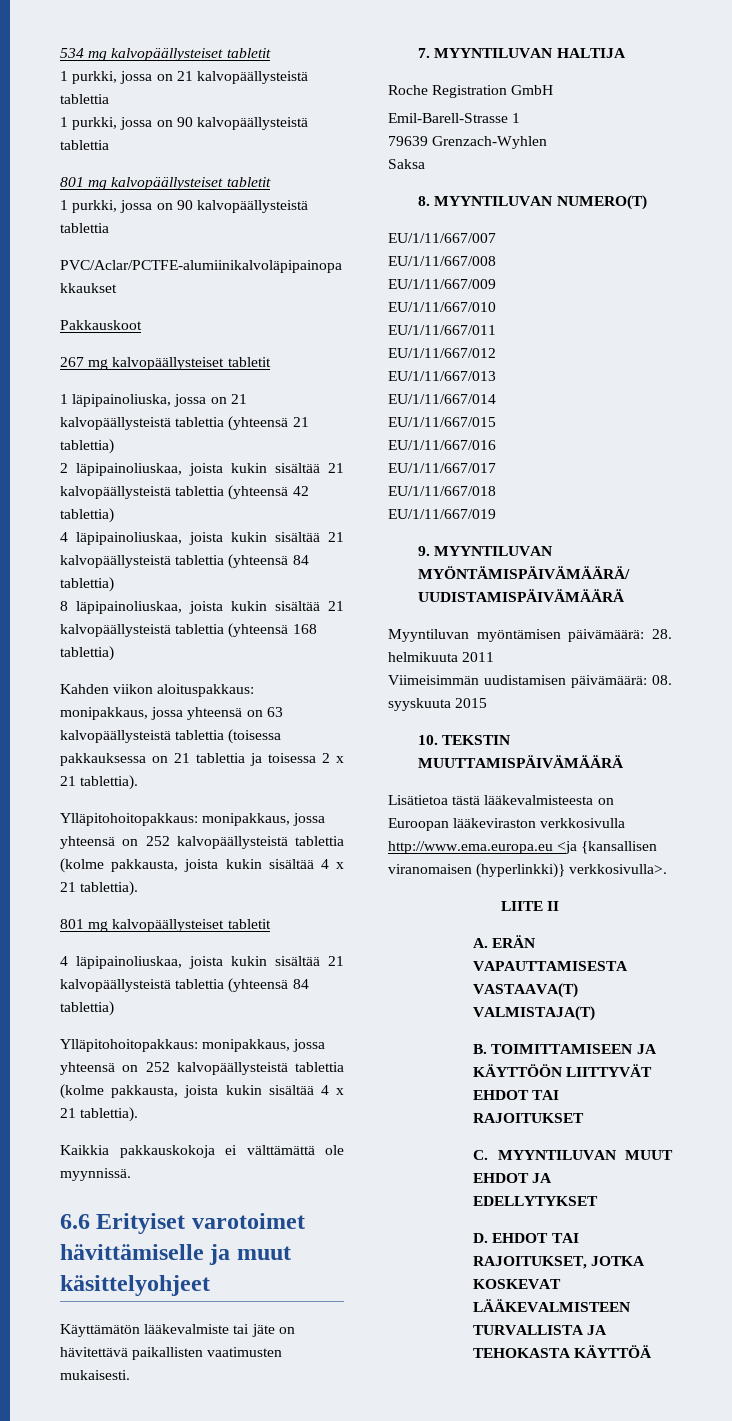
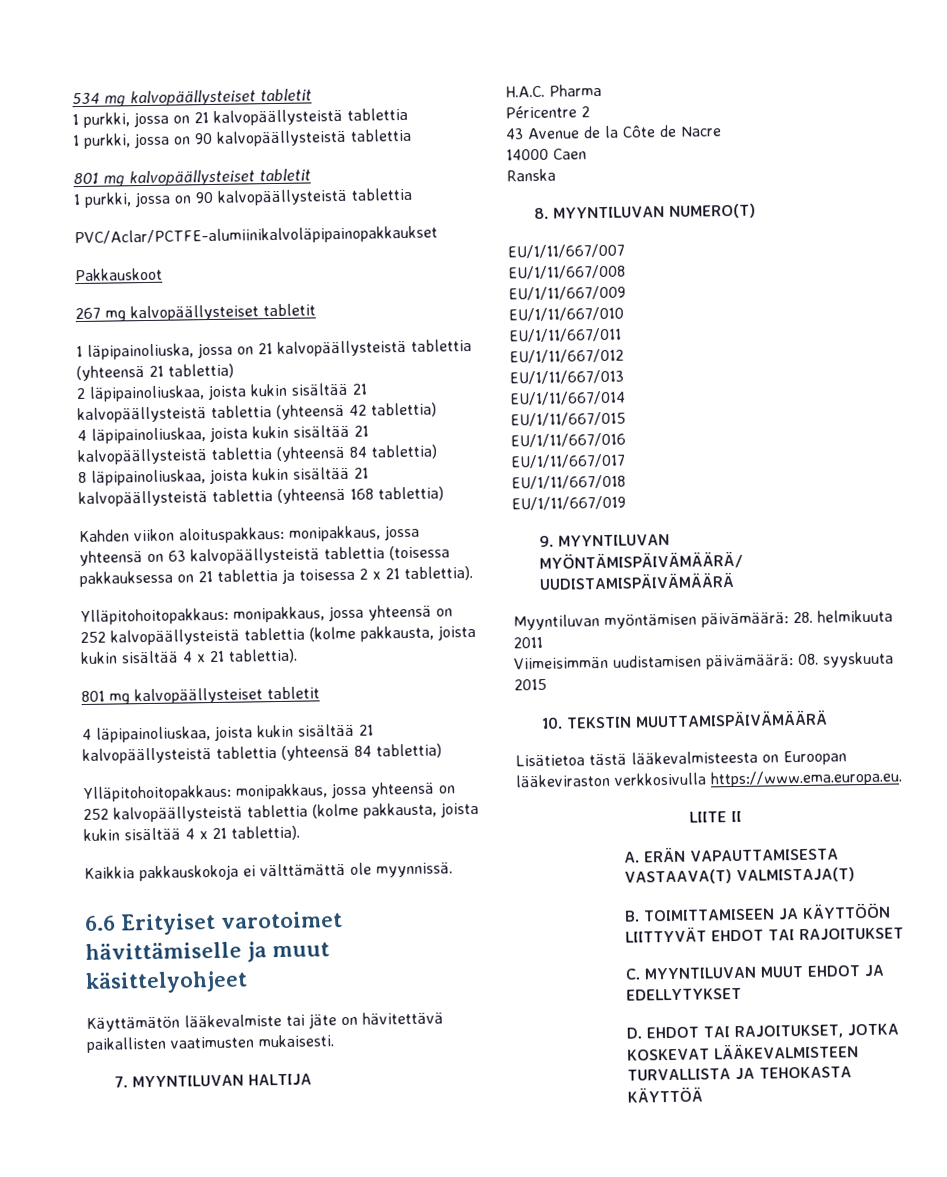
[388,85,554,98] [388,113,521,123] [388,136,548,149] [388,159,425,169] Roche Registration GmbH // Emil-Barell-Strasse 1 // 79639 Grenzach-Wyhlen // Saksa -> [505,83,602,98] [505,105,590,119] [505,124,722,140] [506,148,587,161] [506,168,556,182] H.A.C. Pharma // Péricentre 2 // 43 Avenue de la Côte de Nacre // 14000 Caen // Ranska
[388,841,658,854] [388,863,668,878] http://www.ema.europa.eu <ja {kansallisen viranomaisen (hyperlinkki)} verkkosivulla>. -> [710,769,903,788] https://www.ema.europa.eu.

